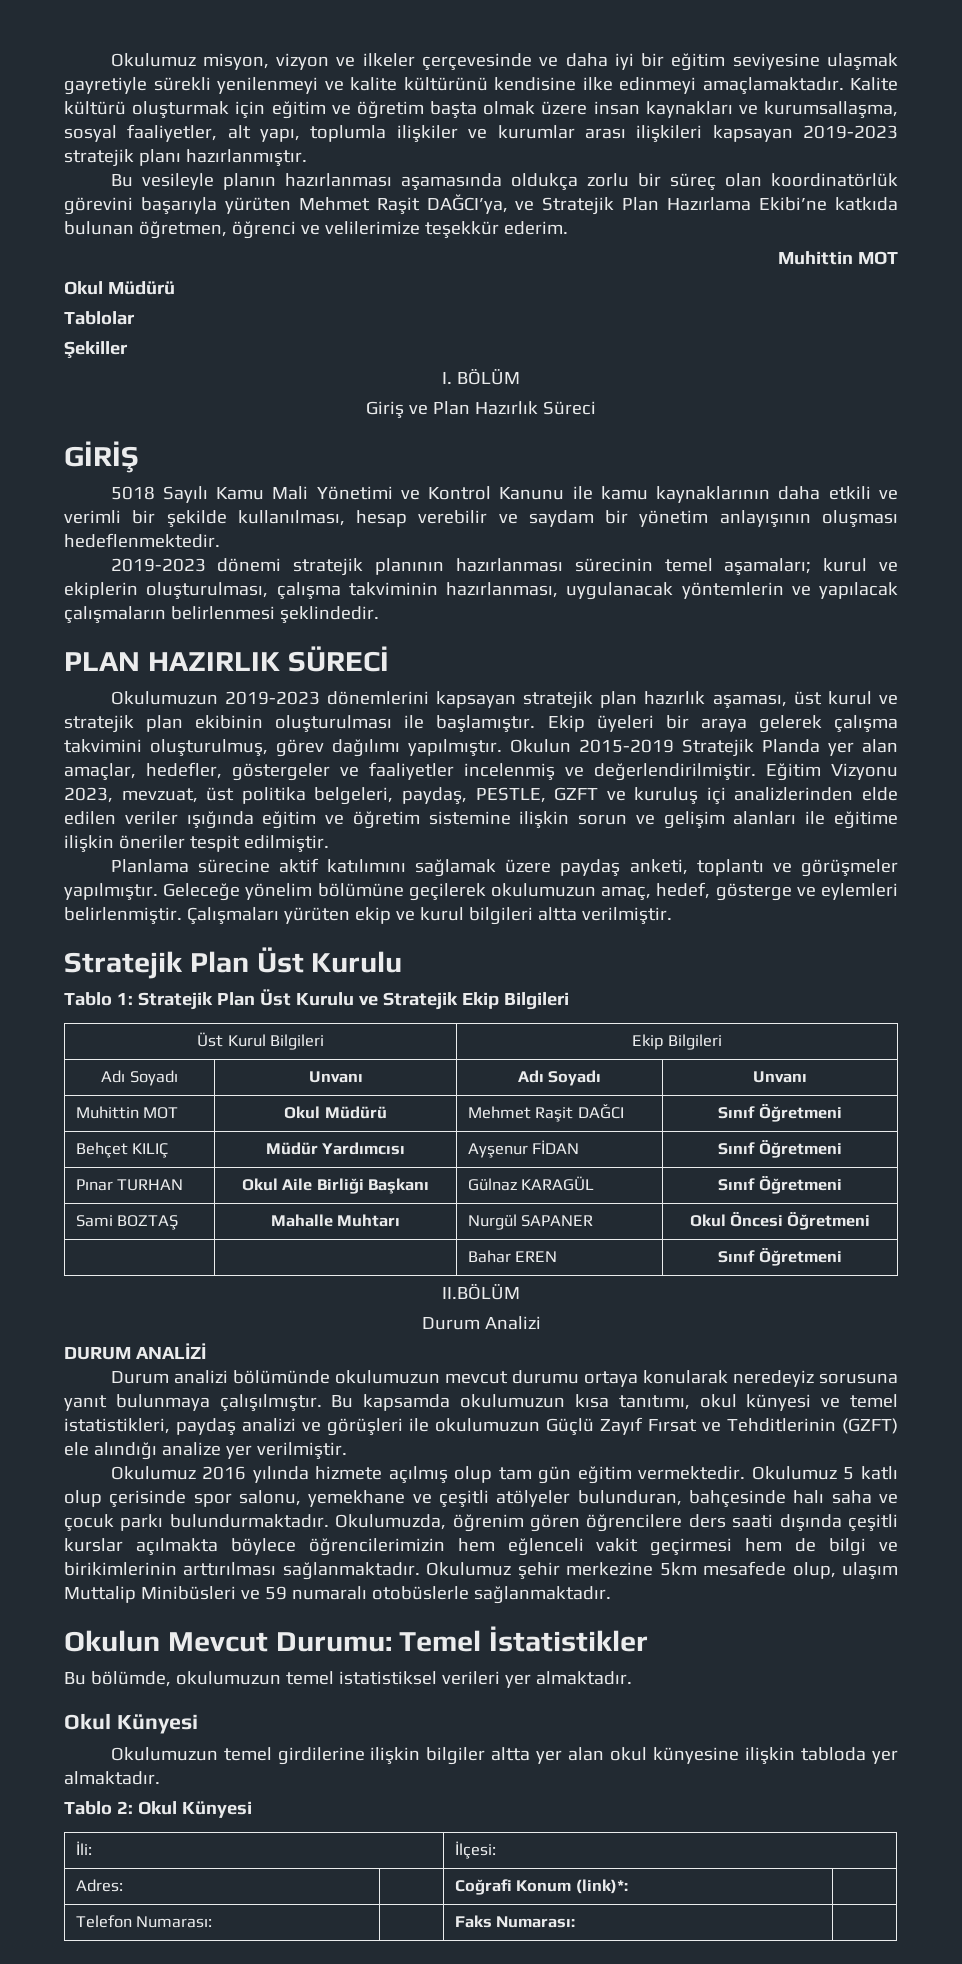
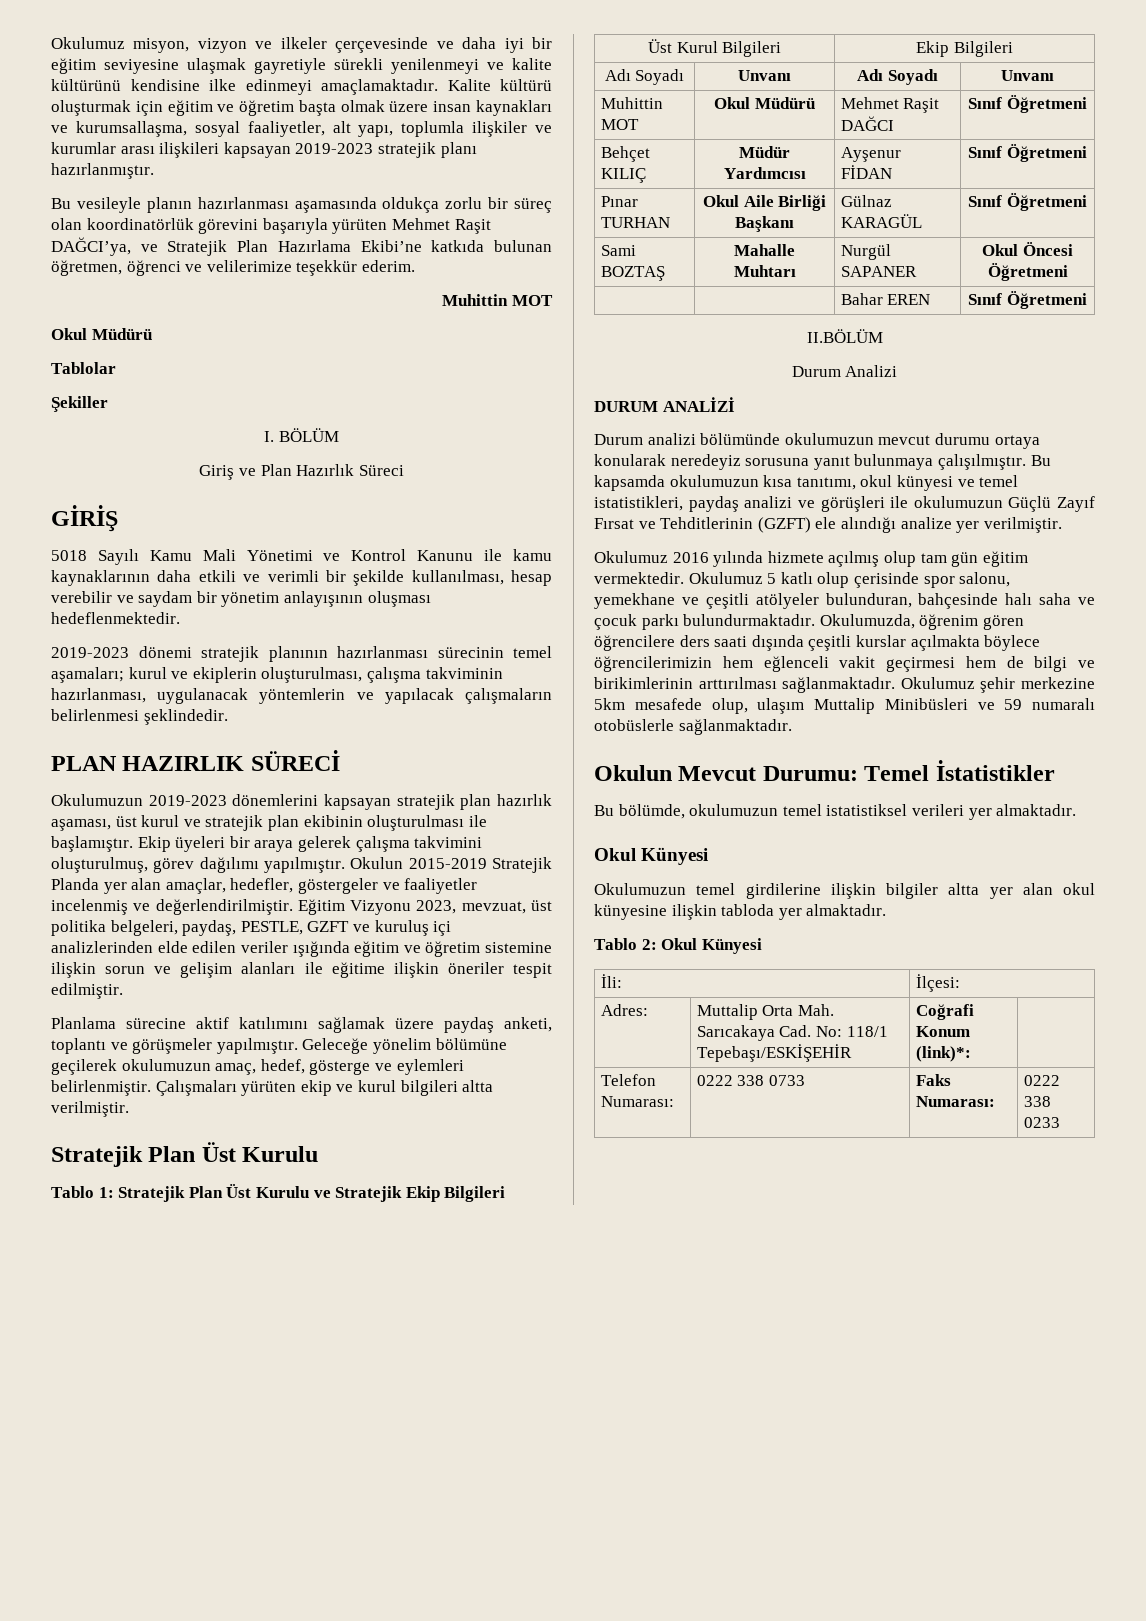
(124, 1885) none -> [696,1004,835,1020] [696,1025,888,1041] [696,1044,852,1062] Muttalip Orta Mah. Sarıcakaya Cad. No: 118/1 Tepebaşı/ESKİŞEHİR
(213, 1922) none -> [696,1075,806,1086] 0222 338 0733
(576, 1922) none -> [1023,1075,1060,1086] [1023,1096,1051,1107] [1023,1117,1060,1128] 0222 338 0233

